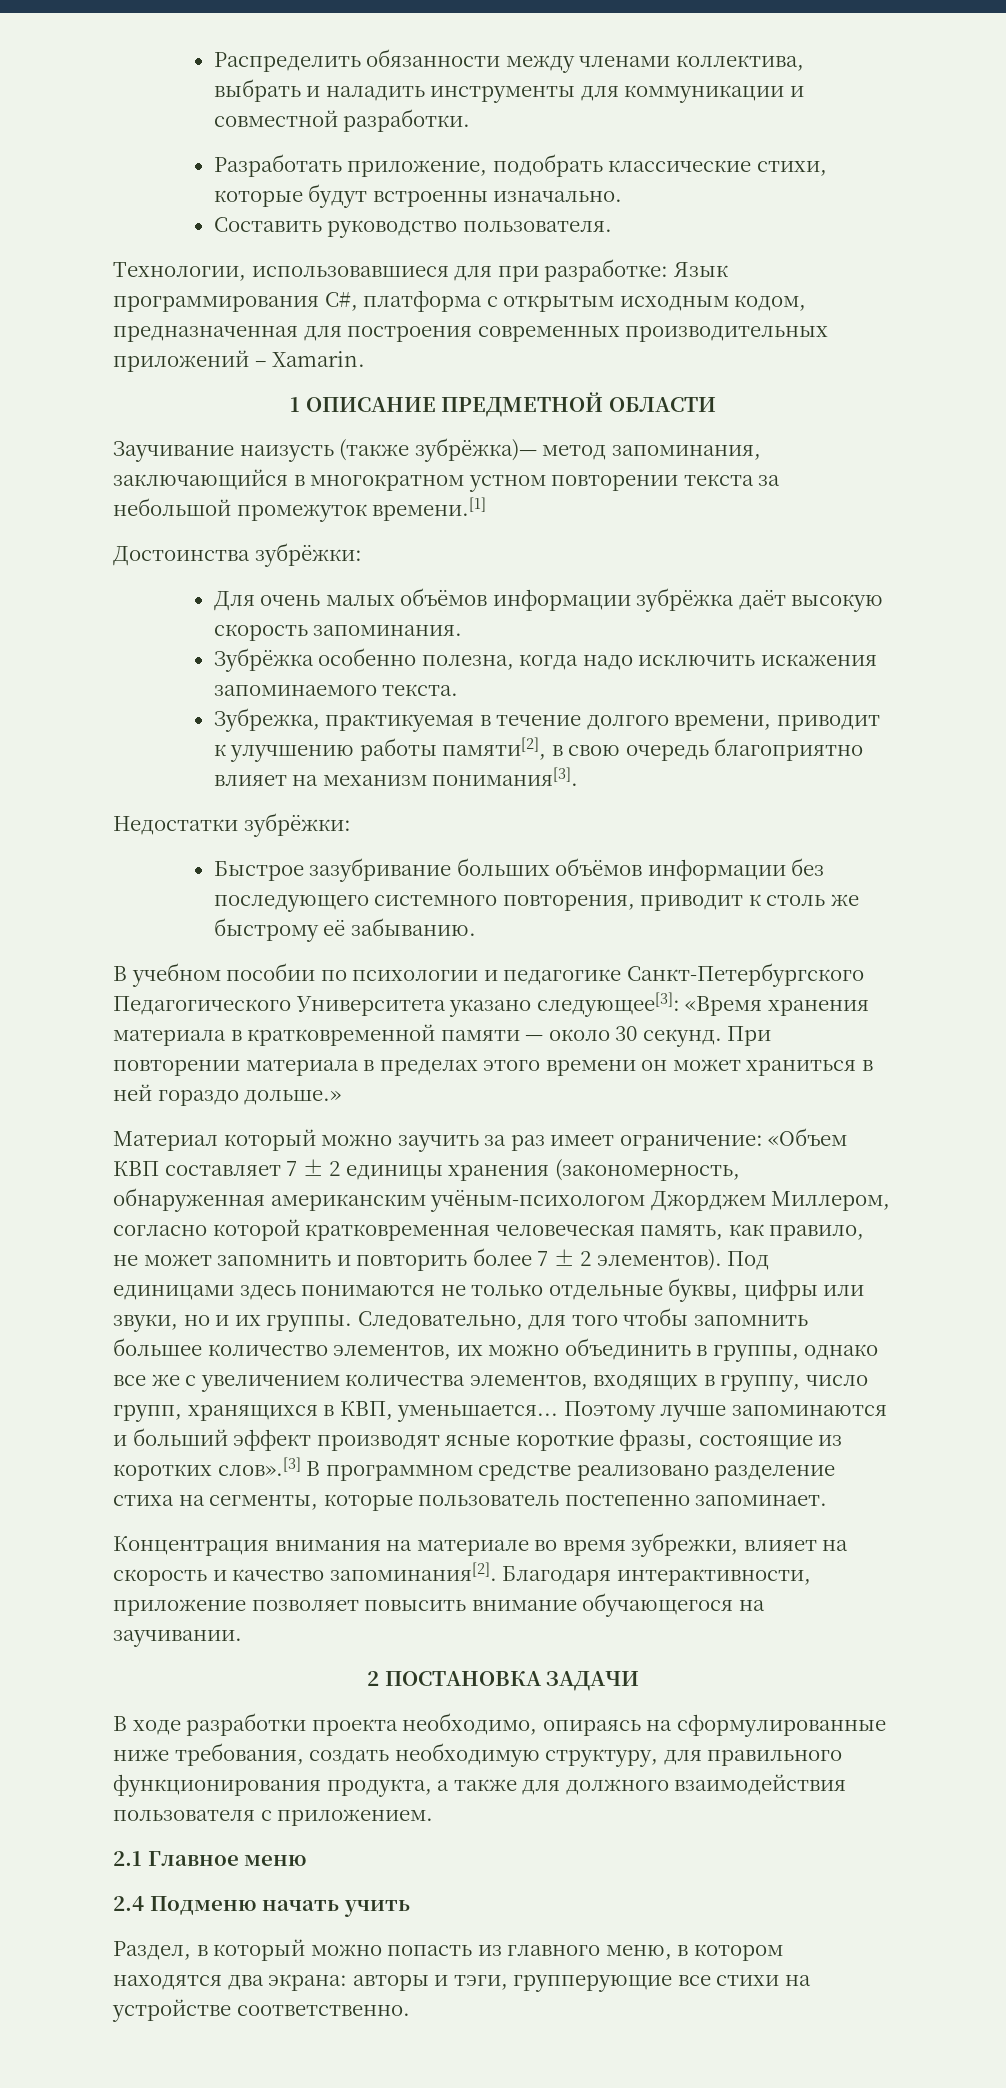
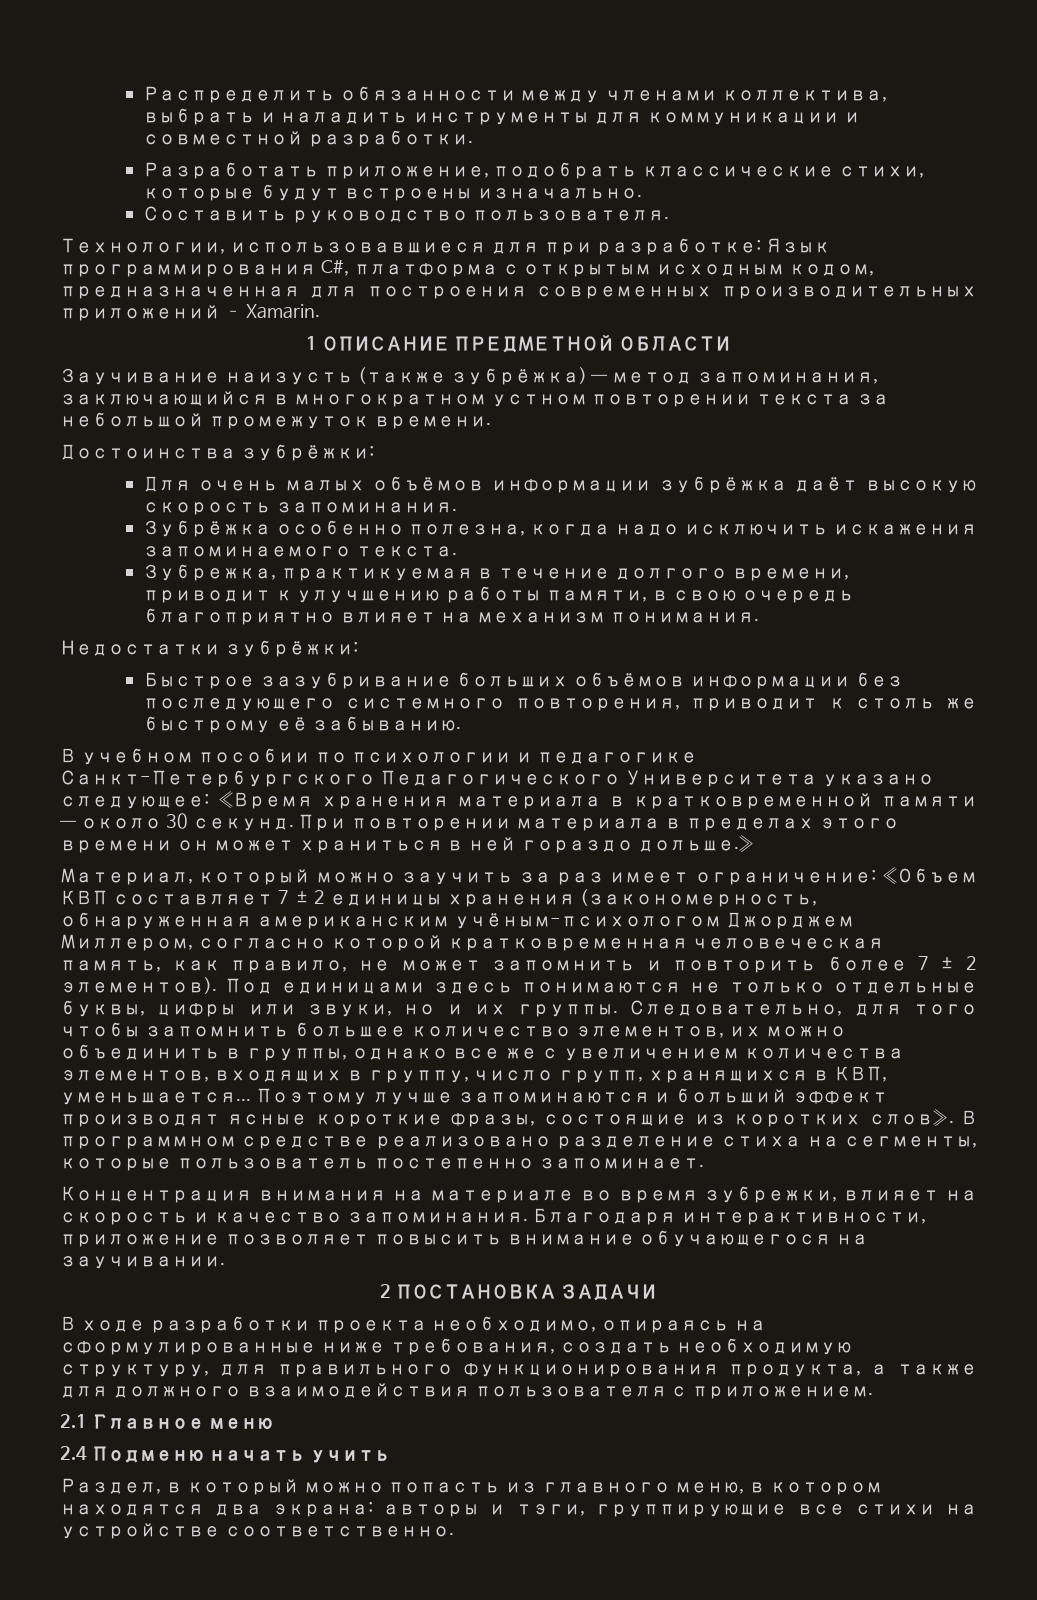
[372,191,488,207] встроенны -> [344,188,473,201] встроены
[414,438,537,462] зубрёжка)— -> [450,367,609,385] зубрёжка) —
[372,497,487,521] времени.[1] -> [373,416,491,429] времени.
[442,737,547,760] памяти[2], -> [546,590,648,602] памяти,
[432,767,579,786] понимания[3]. -> [610,612,760,623] понимания.
[536,992,680,1017] следующее[3]: -> [60,793,209,809] следующее:
[113,1131,218,1151] Материал -> [60,868,193,885] Материал,
[217,1457,301,1476] слов».[3] -> [868,1109,954,1127] слов».
[329,1562,497,1581] запоминания[2]. -> [346,1212,528,1223] запоминания.
[513,1975,673,1992] групперующие -> [594,1504,787,1517] группирующие

